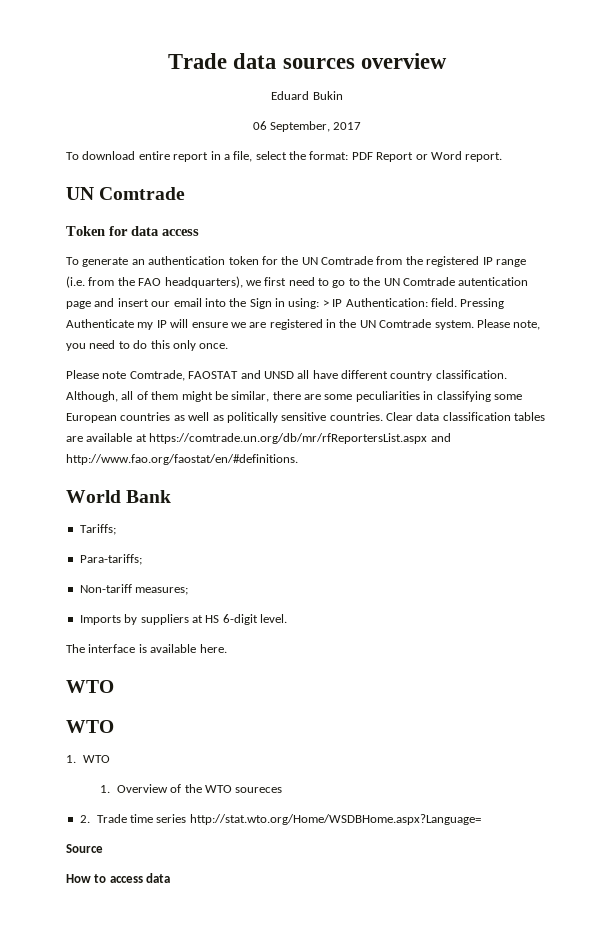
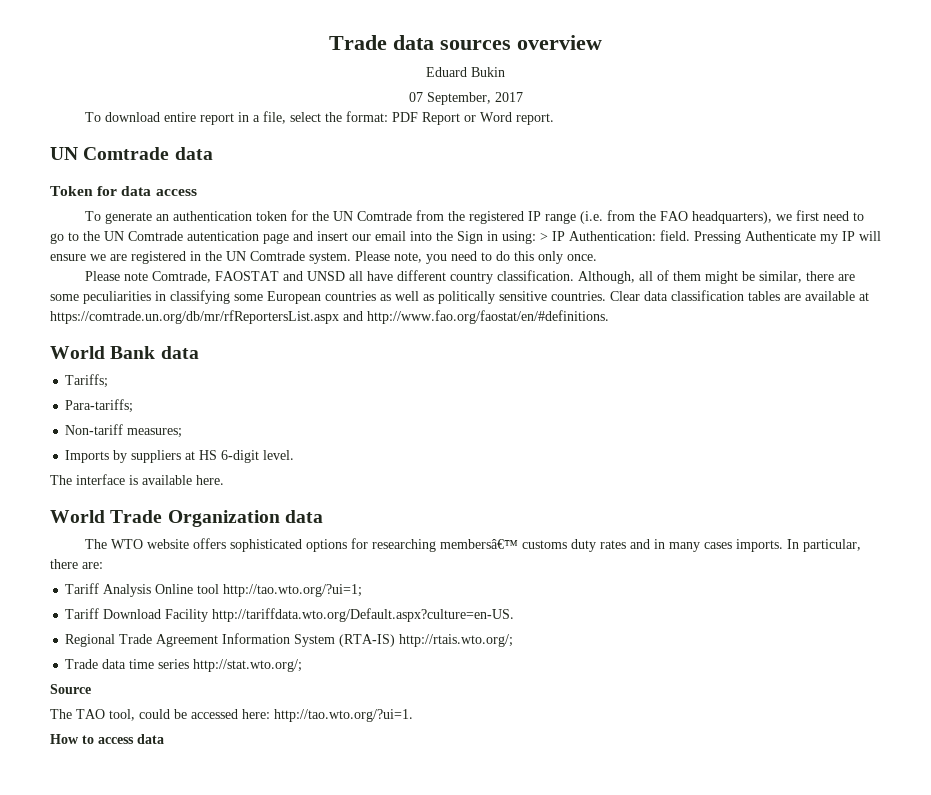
[252,121,267,130] 06 -> [408,92,423,102] 07
(186, 193) none -> [174,147,213,160] data
(172, 496) none -> [160,346,199,359] data
[66,680,114,693] [66,720,114,733] [66,755,110,763] [99,784,283,793] [79,814,127,823] WTO // WTO // 1. WTO // 1. Overview of the WTO soureces // 2. Trade -> [50,510,323,527] [85,538,862,552] [50,559,103,569] [65,583,363,597] [65,608,515,622] [65,633,514,647] [65,659,127,669] World Trade Organization data // The WTO website offers sophisticated options for researching membersâ€™ customs duty rates and in many cases imports. In particular, there are: // Tariff Analysis Online tool http://tao.wto.org/?ui=1; // Tariff Download Facility http://tariffdata.wto.org/Default.aspx?culture=en-US. // Regional Trade Agreement Information System (RTA-IS) http://rtais.wto.org/; // Trade data
[189,814,481,825] http://stat.wto.org/Home/WSDBHome.aspx?Language= -> [193,659,303,672] http://stat.wto.org/;
(103, 848) none -> [50,709,413,722] // The TAO tool, could be accessed here: http://tao.wto.org/?ui=1.

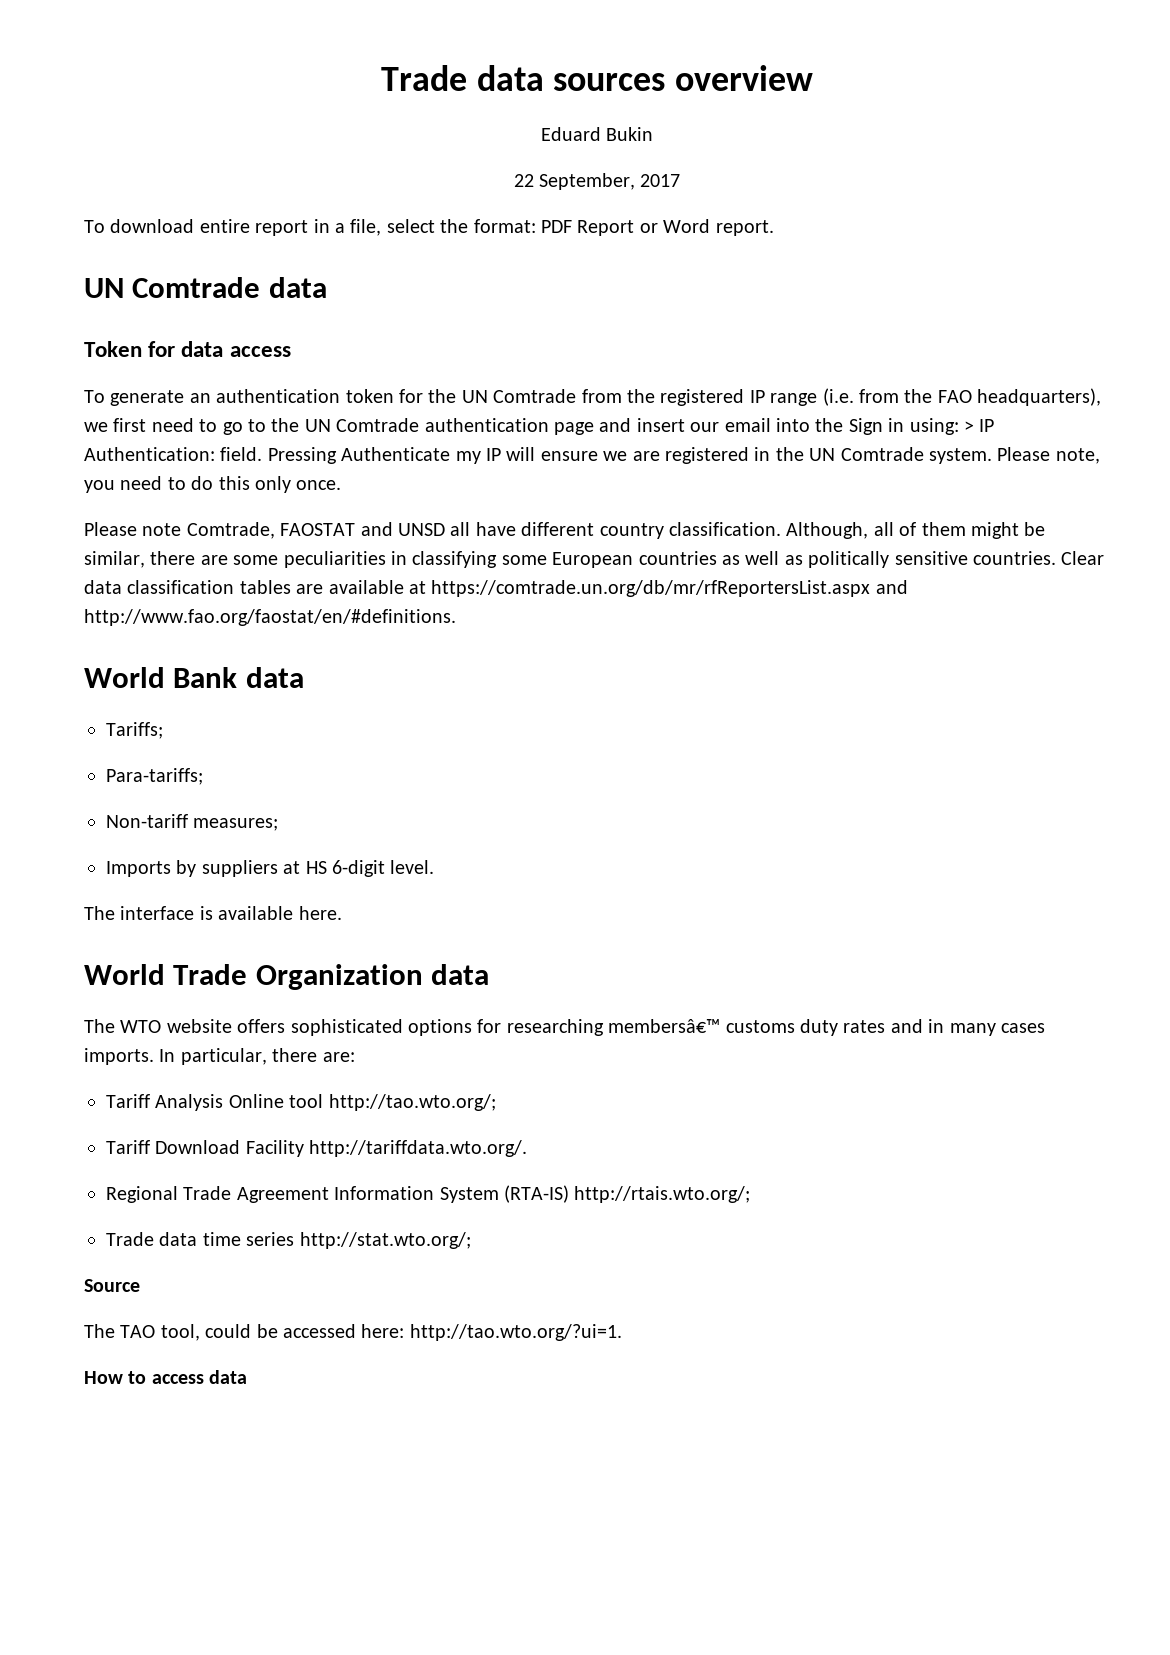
[408,92,423,102] 07 -> [513,174,534,187] 22
[187,231,259,241] autentication -> [424,418,549,432] authentication
[223,584,363,597] http://tao.wto.org/?ui=1; -> [328,1094,496,1111] http://tao.wto.org/;
[212,608,515,622] http://tariffdata.wto.org/Default.aspx?culture=en-US. -> [309,1140,528,1157] http://tariffdata.wto.org/.

